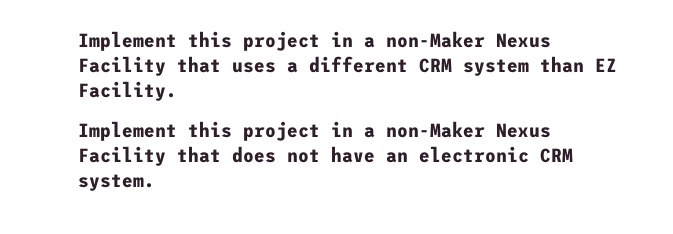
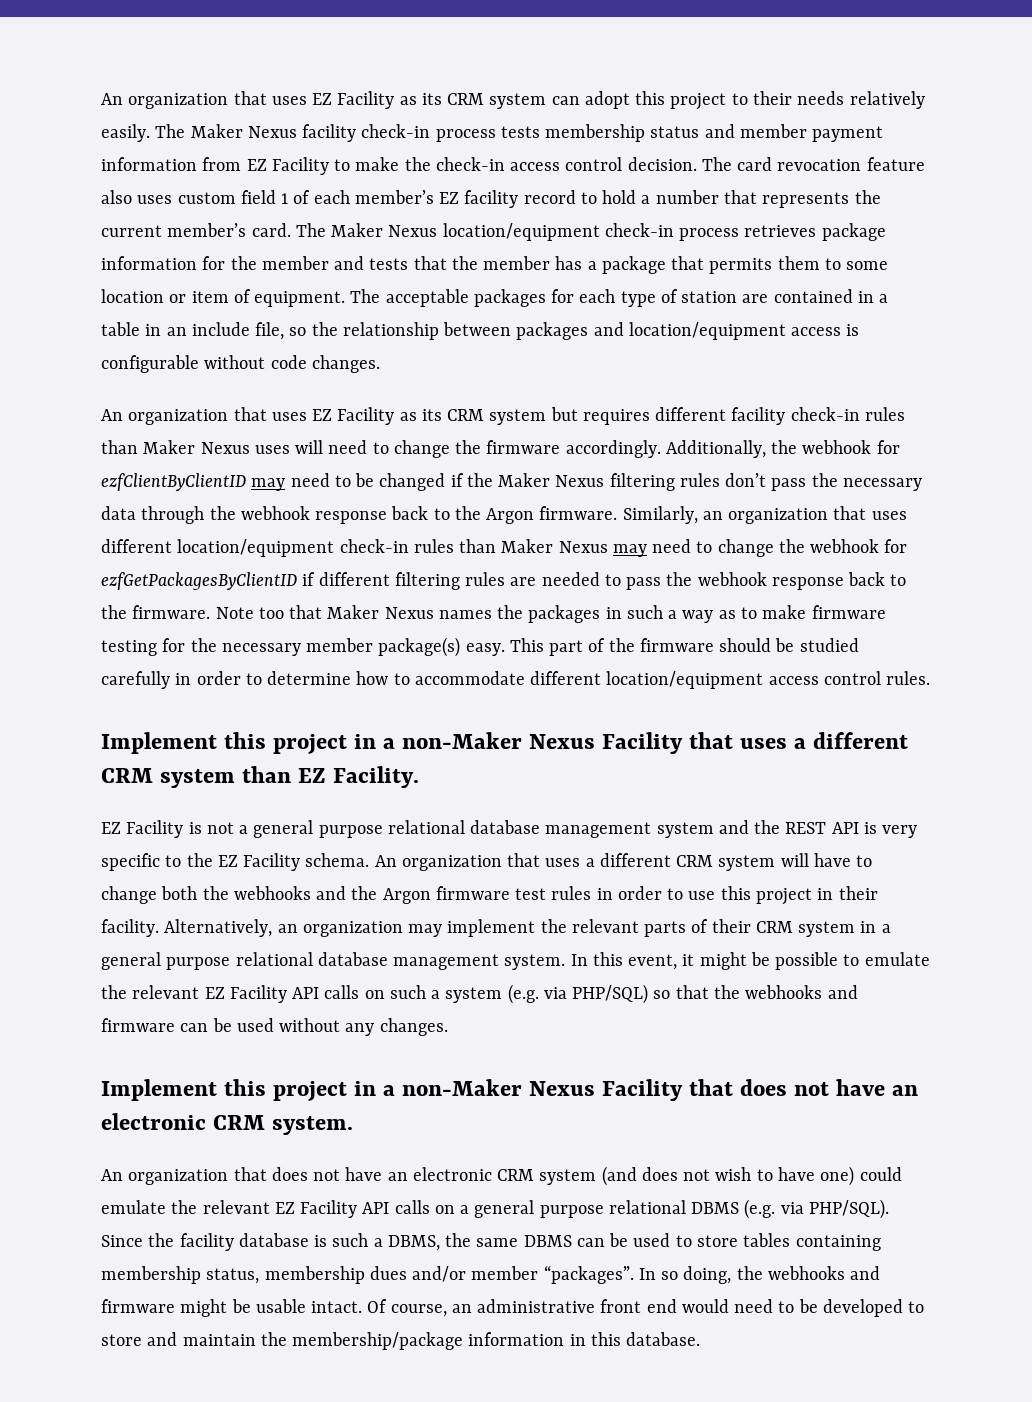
(78, 41) none -> [101,91,925,110] [101,124,884,142] [101,157,925,175] [101,190,881,208] [101,223,886,241] [101,256,889,274] [101,289,889,307] [101,322,860,340] [101,355,380,373] [101,407,905,425] [101,440,900,458] [101,473,922,491] [101,506,907,524] [101,539,908,557] [101,572,907,590] [101,605,886,623] [101,637,859,657] [101,671,931,689] An organization that uses EZ Facility as its CRM system can adopt this project to their needs relatively easily. The Maker Nexus facility check-in process tests membership status and member payment information from EZ Facility to make the check-in access control decision. The card revocation feature also uses custom field 1 of each member’s EZ facility record to hold a number that represents the current member’s card. The Maker Nexus location/equipment check-in process retrieves package information for the member and tests that the member has a package that permits them to some location or item of equipment. The acceptable packages for each type of station are contained in a table in an include file, so the relationship between packages and location/equipment access is configurable without code changes. // An organization that uses EZ Facility as its CRM system but requires different facility check-in rules than Maker Nexus uses will need to change the firmware accordingly. Additionally, the webhook for ezfClientByClientID may need to be changed if the Maker Nexus filtering rules don’t pass the necessary data through the webhook response back to the Argon firmware. Similarly, an organization that uses different location/equipment check-in rules than Maker Nexus may need to change the webhook for ezfGetPackagesByClientID if different filtering rules are needed to pass the webhook response back to the firmware. Note too that Maker Nexus names the packages in such a way as to make firmware testing for the necessary member package(s) easy. This part of the firmware should be studied carefully in order to determine how to accommodate different location/equipment access control rules. //
(177, 91) none -> [101,820,918,838] [101,853,873,871] [101,886,878,905] [101,919,891,937] [101,952,930,970] [101,984,858,1004] [101,1018,448,1036] // EZ Facility is not a general purpose relational database management system and the REST API is very specific to the EZ Facility schema. An organization that uses a different CRM system will have to change both the webhooks and the Argon firmware test rules in order to use this project in their facility. Alternatively, an organization may implement the relevant parts of their CRM system in a general purpose relational database management system. In this event, it might be possible to emulate the relevant EZ Facility API calls on such a system (e.g. via PHP/SQL) so that the webhooks and firmware can be used without any changes.
(155, 182) none -> [101,1166,902,1186] [101,1199,889,1219] [101,1233,881,1251] [101,1265,881,1284] [101,1299,925,1317] [101,1332,701,1350] // An organization that does not have an electronic CRM system (and does not wish to have one) could emulate the relevant EZ Facility API calls on a general purpose relational DBMS (e.g. via PHP/SQL). Since the facility database is such a DBMS, the same DBMS can be used to store tables containing membership status, membership dues and/or member “packages”. In so doing, the webhooks and firmware might be usable intact. Of course, an administrative front end would need to be developed to store and maintain the membership/package information in this database.

